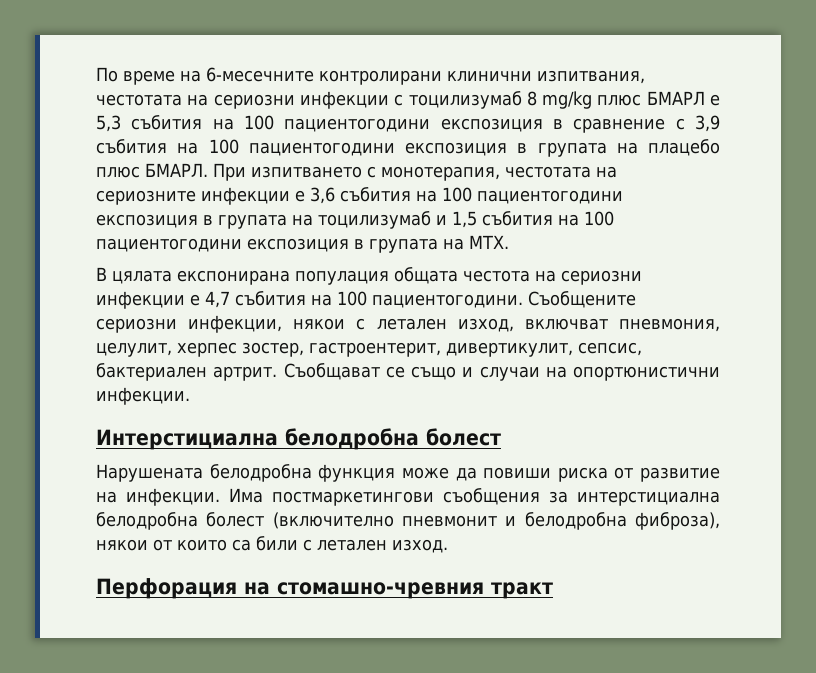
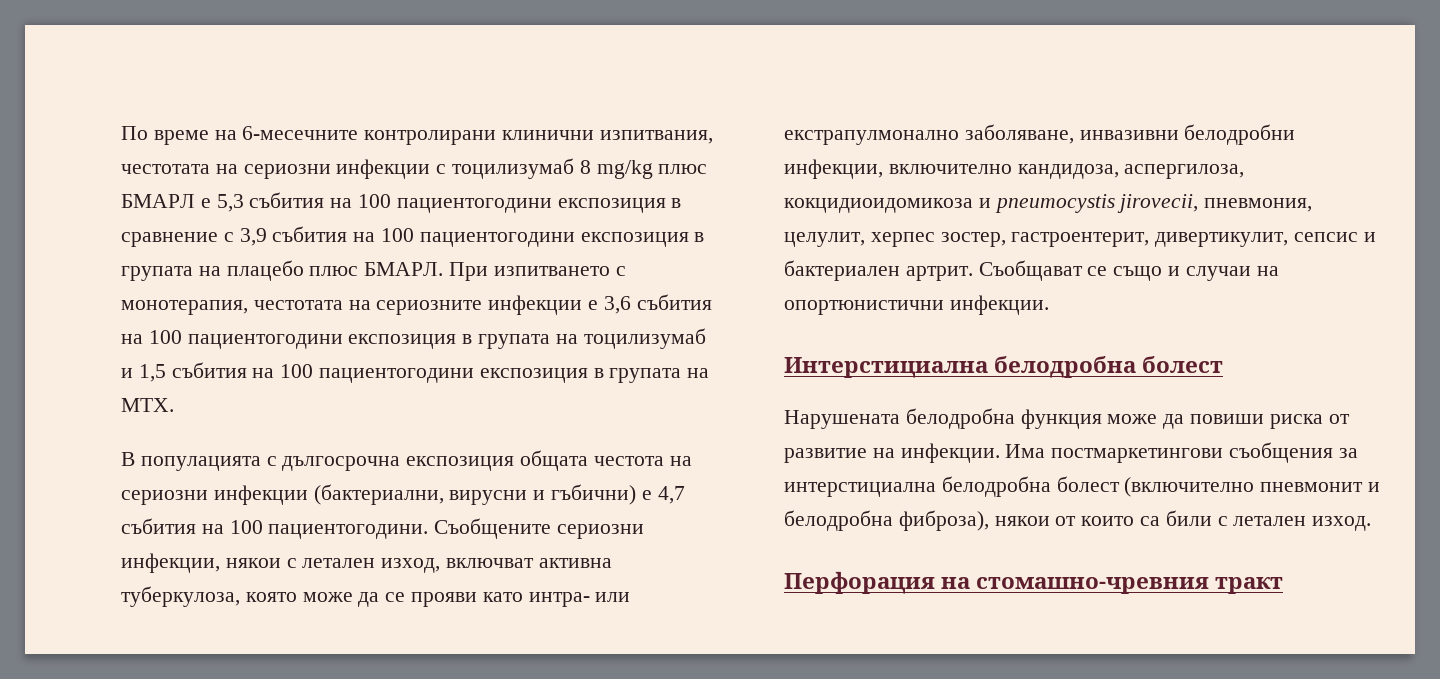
[112,270,389,285] цялата експонирана популация -> [140,456,515,471] популацията с дългосрочна експозиция
(185, 300) none -> [313,484,637,505] (бактериални, вирусни и гъбични)
(608, 324) none -> [538,558,612,568] [121,586,631,607] [784,124,1296,145] [784,159,1245,179] [784,194,1199,213] активна туберкулоза, която може да се прояви като интра- или екстрапулмонално заболяване, инвазивни белодробни инфекции, включително кандидоза, аспергилоза, кокцидиоидомикоза и pneumocystis jirovecii,
[578,342,642,356] сепсис, -> [1294,232,1376,242] сепсис и

